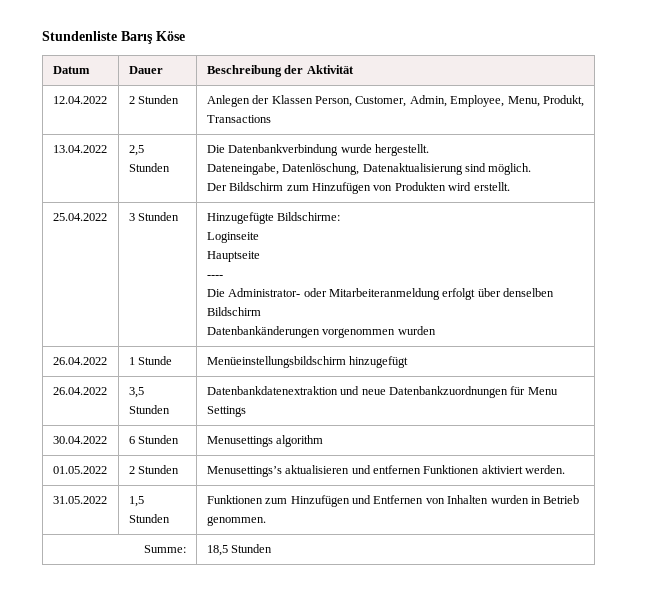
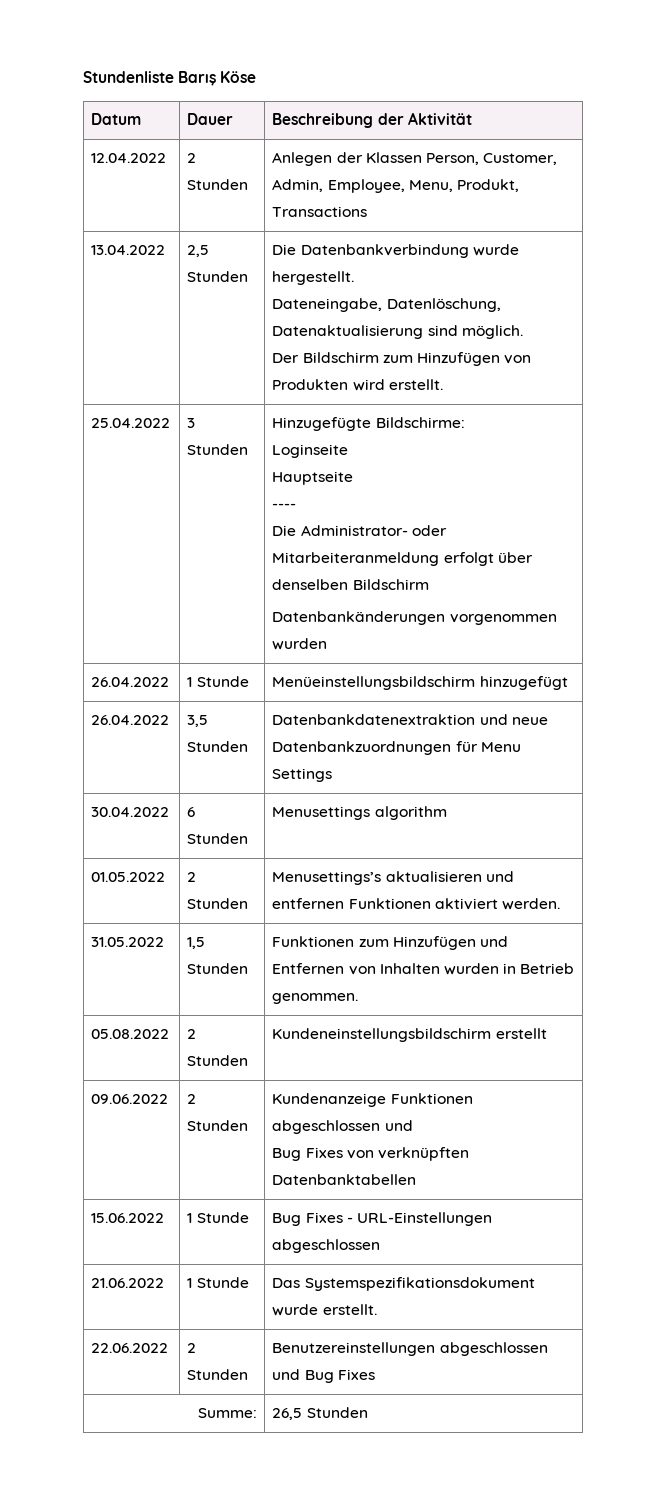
(266, 521) none -> [91,1029,170,1039] [187,1029,197,1039] [187,1055,249,1066] [272,1028,547,1042] [91,1094,169,1104] [187,1094,197,1104] [187,1120,249,1131] [272,1093,473,1107] [272,1120,413,1134] [272,1147,469,1161] [272,1174,417,1185] [91,1213,165,1223] [187,1212,249,1223] [272,1212,492,1226] [272,1239,381,1253] [91,1278,165,1288] [187,1277,249,1288] [272,1277,535,1291] [272,1304,377,1316] [91,1343,169,1353] [187,1343,197,1353] [187,1369,249,1380] [272,1342,548,1356] [272,1369,375,1383] // 05.08.2022 | 2 Stunden | Kundeneinstellungsbildschirm erstellt // 09.06.2022 | 2 Stunden | Kundenanzeige Funktionen abgeschlossen und // Bug Fixes von verknüpften Datenbanktabellen // 15.06.2022 | 1 Stunde | Bug Fixes - URL-Einstellungen abgeschlossen // 21.06.2022 | 1 Stunde | Das Systemspezifikationsdokument wurde erstellt. // 22.06.2022 | 2 Stunden | Benutzereinstellungen abgeschlossen und Bug Fixes
[206,545,228,556] 18,5 -> [272,1408,303,1420] 26,5

